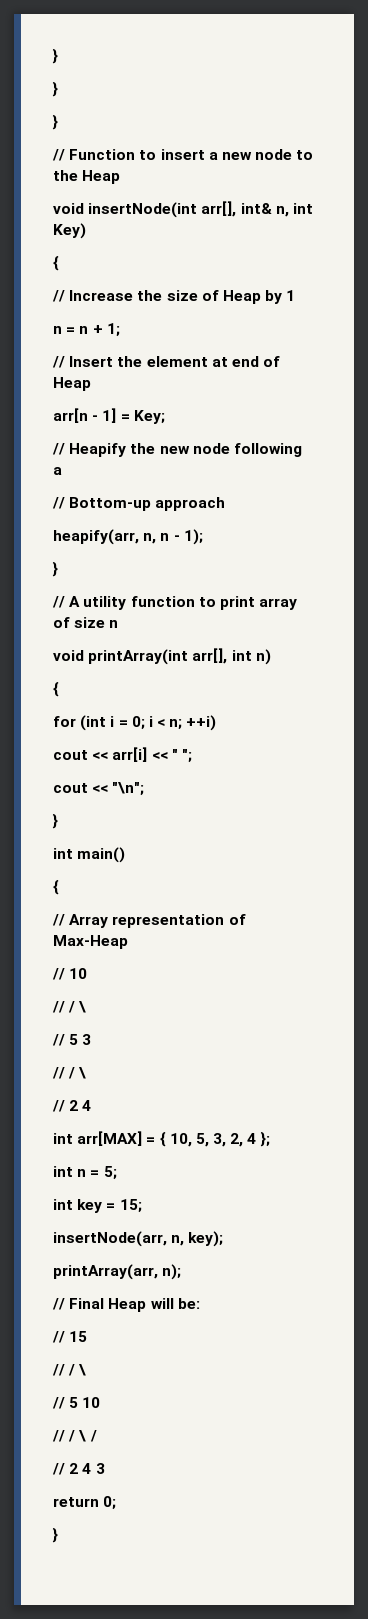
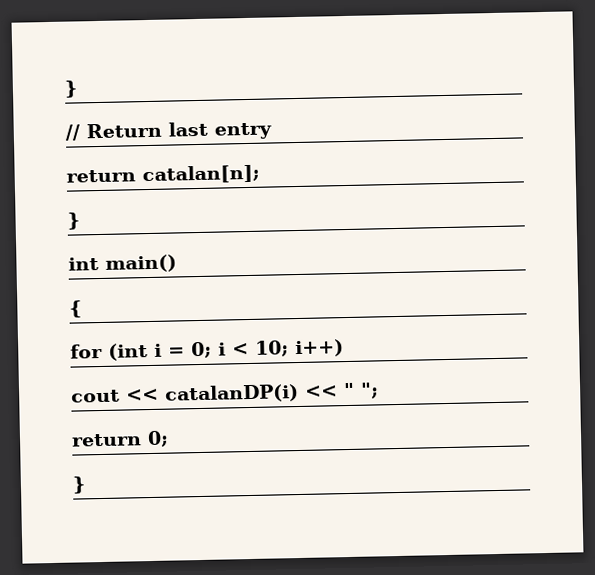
[52,48,58,64] [52,81,58,97] [52,114,58,130] [52,149,314,161] [53,170,121,184] [53,201,313,218] [53,223,86,239] [53,255,59,271] [52,290,296,304] [53,323,120,337] [52,356,281,368] [53,377,91,391] [53,408,165,424] [52,443,302,457] [53,467,62,475] [52,497,226,511] [53,529,203,545] [52,561,58,577] [52,596,298,610] [53,617,119,628] [53,648,271,665] } // } // } // // Function to insert a new node to the Heap // void insertNode(int arr[], int& n, int Key) // { // // Increase the size of Heap by 1 // n = n + 1; // // Insert the element at end of Heap // arr[n - 1] = Key; // // Heapify the new node following a // // Bottom-up approach // heapify(arr, n, n - 1); // } // // A utility function to print array of size n // void printArray(int arr[], int n) -> [64,80,78,98] [65,121,272,141] [66,164,260,185] [67,212,80,230] [68,254,177,273] } // // Return last entry // return catalan[n]; // } // int main()
[169,715,217,731] [53,747,148,762] n; ++i) // cout << arr[i] -> [255,339,344,358] [71,384,299,404] 10; i++) // cout << catalanDP(i)
[53,782,145,796] [52,813,58,829] [53,847,126,863] [53,879,59,895] [52,914,246,928] [53,935,128,949] [52,968,88,980] [52,1001,87,1013] [52,1034,92,1046] [52,1067,87,1079] [52,1100,92,1112] [53,1131,270,1147] [53,1166,117,1180] [53,1199,142,1213] [53,1231,224,1247] [53,1264,182,1280] [52,1298,200,1312] [52,1331,88,1343] [52,1364,87,1376] [52,1397,101,1409] [52,1430,97,1442] [52,1463,105,1475] // cout << "\n"; // } // int main() // { // // Array representation of Max-Heap // // 10 // // / \ // // 5 3 // // / \ // // 2 4 // int arr[MAX] = { 10, 5, 3, 2, 4 }; // int n = 5; // int key = 15; // insertNode(arr, n, key); // printArray(arr, n); // // Final Heap will be: // // 15 // // / \ // // 5 10 // // / \ / // // 2 4 3 -> (379, 390) none

